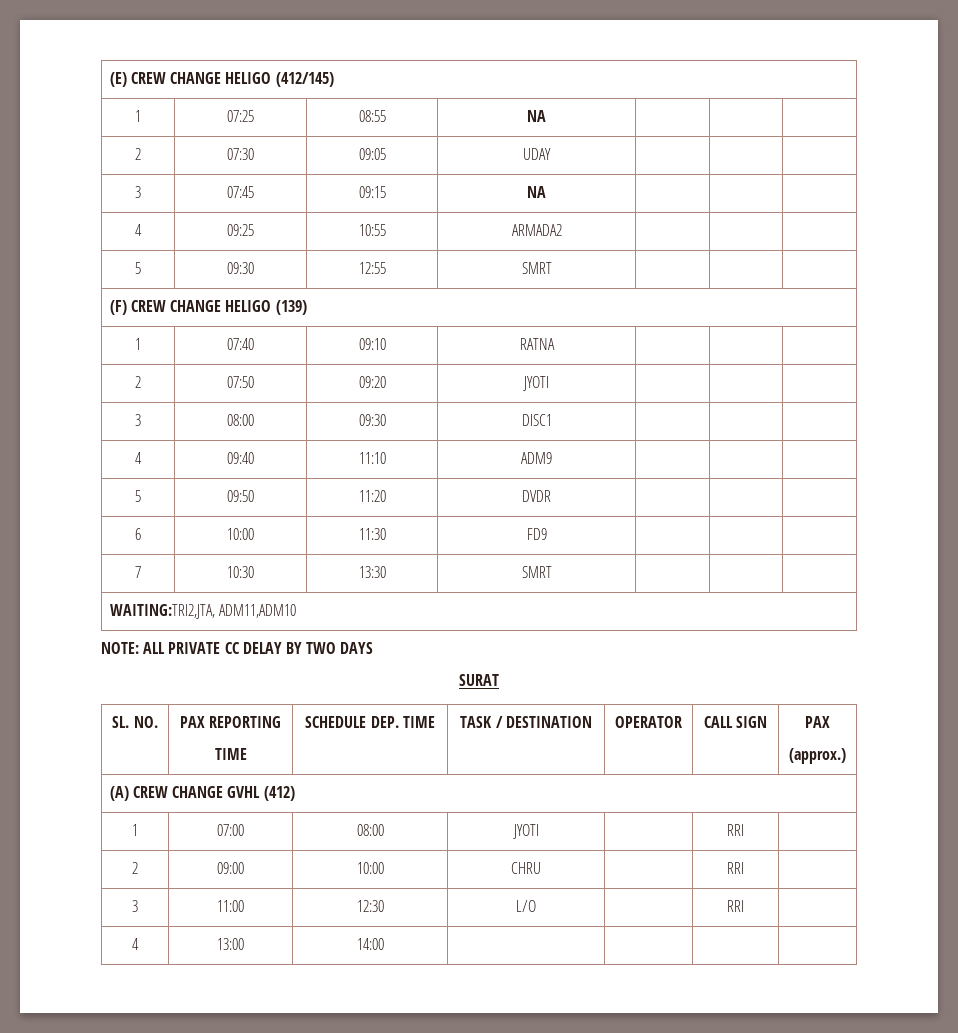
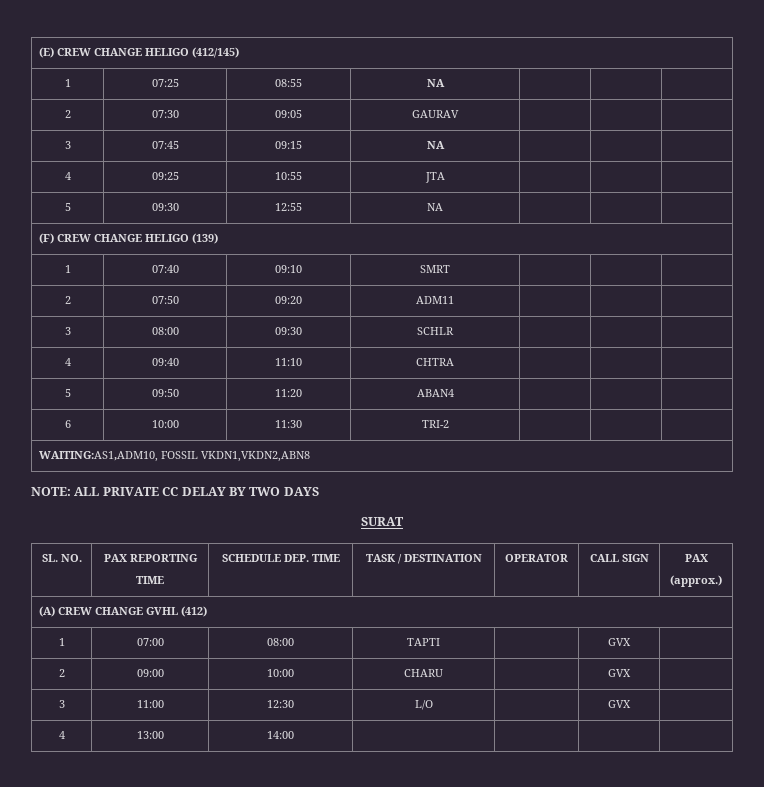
[523,148,552,160] UDAY -> [412,110,459,118] GAURAV
[511,224,562,236] ARMADA2 -> [424,172,445,183] JTA
[521,262,552,274] SMRT -> [427,203,443,211] NA
[519,338,555,350] RATNA -> [420,265,450,273] SMRT
[523,376,549,391] JYOTI -> [416,296,454,304] ADM11
[521,414,552,426] DISC1 -> [417,327,454,335] SCHLR
[521,452,552,464] ADM9 -> [416,358,454,366] CHTRA
[522,490,551,502] DVDR -> [416,389,454,397] ABAN4
[526,528,547,540] [135,566,141,578] [227,566,254,578] [358,566,386,578] [521,566,552,578] [109,604,297,619] FD9 | | | // 7 | 10:30 | 13:30 | SMRT | | | // WAITING:TRI2,JTA, ADM11,ADM10 -> [421,420,449,428] [38,451,310,462] TRI-2 | | | // WAITING:AS1,ADM10, FOSSIL VKDN1,VKDN2,ABN8
[512,824,539,839] [727,824,744,836] JYOTI | | RRI -> [407,638,440,646] [608,638,631,646] TAPTI | | GVX
[511,862,541,874] [727,862,744,874] CHRU | | RRI -> [404,669,443,677] [608,669,631,677] CHARU | | GVX
[727,900,744,912] RRI -> [608,700,631,708] GVX

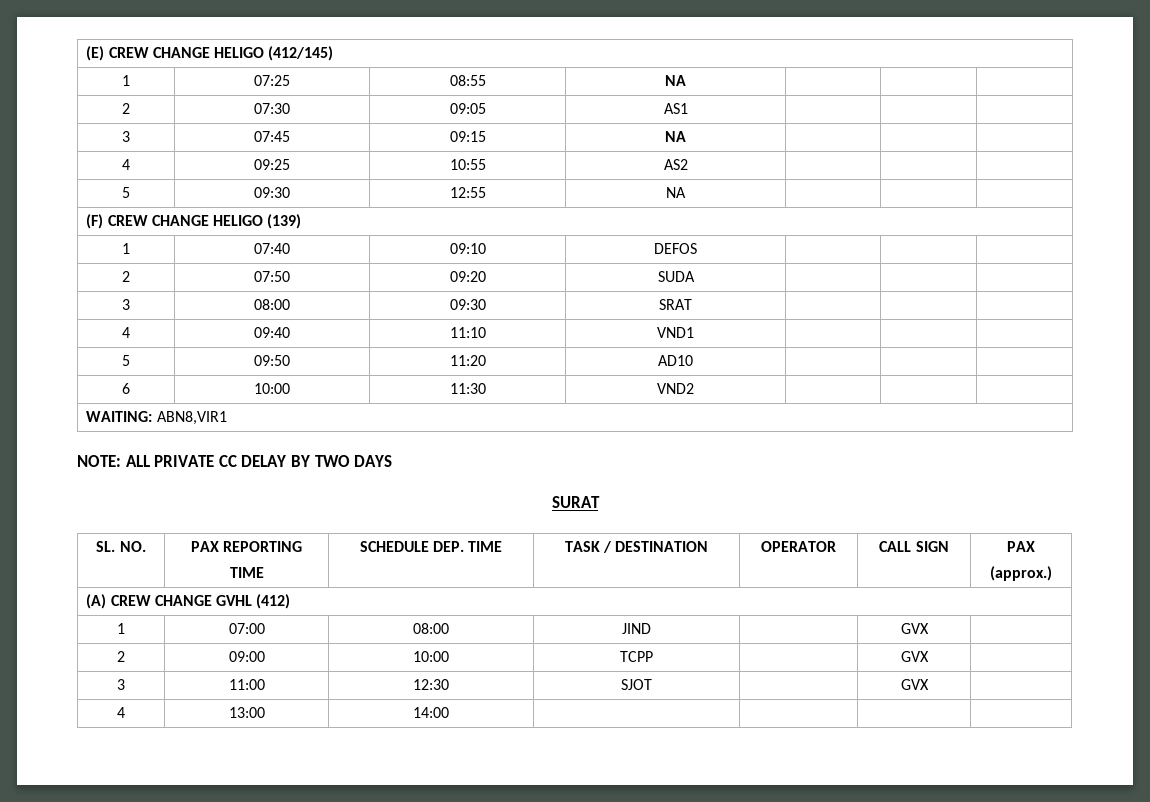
[412,110,459,118] GAURAV -> [663,103,688,114] AS1
[424,172,445,183] JTA -> [663,159,688,170] AS2
[420,265,450,273] SMRT -> [654,243,697,254] DEFOS
[416,296,454,304] ADM11 -> [657,271,695,282] SUDA
[417,327,454,335] SCHLR -> [659,299,692,310] SRAT
[416,358,454,366] CHTRA -> [657,327,694,338] VND1
[416,389,454,397] ABAN4 -> [658,355,693,366] AD10
[421,420,449,428] [38,451,310,462] TRI-2 | | | // WAITING:AS1,ADM10, FOSSIL VKDN1,VKDN2,ABN8 -> [657,383,694,394] [86,411,227,425] VND2 | | | // WAITING: ABN8,VIR1
[407,638,440,646] TAPTI -> [622,623,651,634] JIND
[404,669,443,677] CHARU -> [620,651,653,662] TCPP
[414,700,433,710] L/O -> [621,679,652,690] SJOT

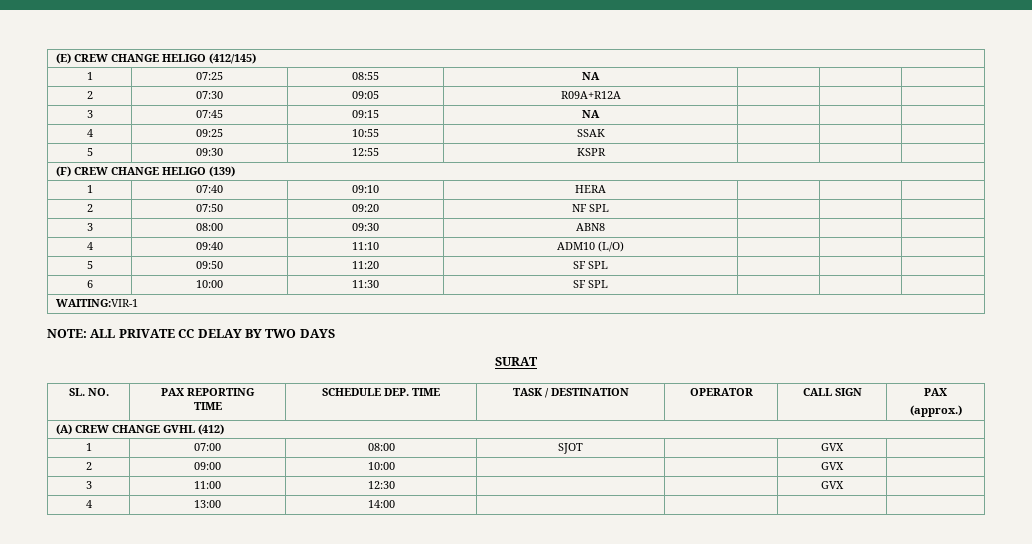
[663,103,688,114] AS1 -> [560,91,621,99] R09A+R12A
[663,159,688,170] AS2 -> [576,129,605,137] SSAK
[666,187,686,198] NA -> [576,148,606,156] KSPR
[654,243,697,254] DEFOS -> [575,185,606,193] HERA
[657,271,695,282] SUDA -> [572,204,609,212] NF SPL
[659,299,692,310] SRAT -> [576,223,605,231] ABN8
[657,327,694,338] VND1 -> [557,241,624,252] ADM10 (L/O)
[658,355,693,366] AD10 -> [573,261,608,269] SF SPL
[657,383,694,394] [86,411,227,425] VND2 | | | // WAITING: ABN8,VIR1 -> [573,280,608,288] [56,299,139,307] SF SPL | | | // WAITING:VIR-1
[622,623,651,634] JIND -> [558,443,583,454] SJOT
[620,651,653,662] TCPP -> (395, 466) none
[621,679,652,690] SJOT -> (395, 485) none

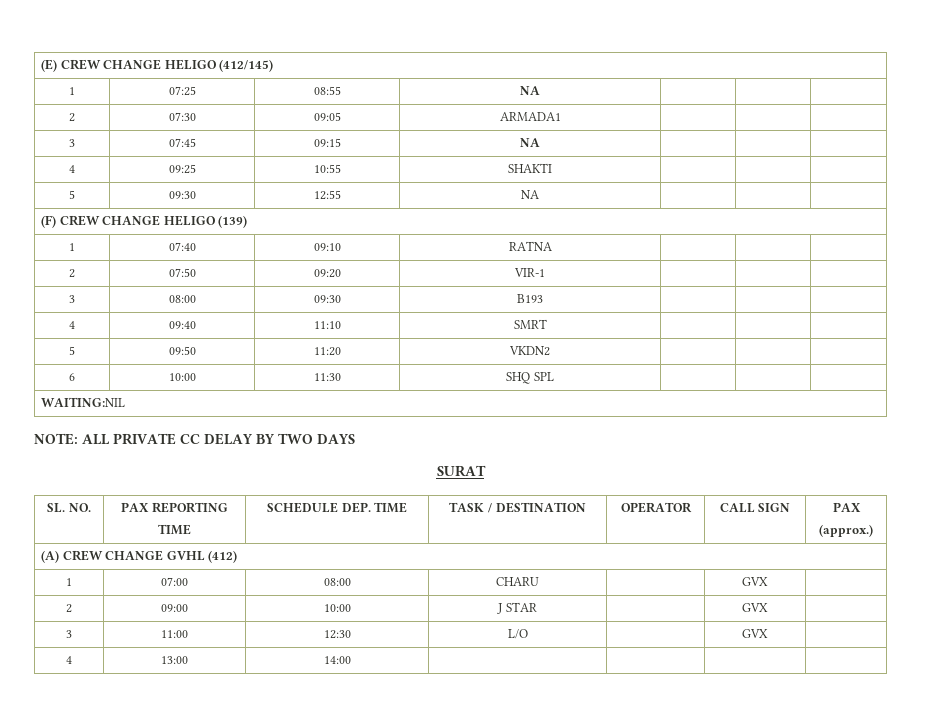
[560,91,621,99] R09A+R12A -> [499,112,561,121] ARMADA1
[576,129,605,137] SSAK -> [508,163,552,173] SHAKTI
[576,148,606,156] KSPR -> [521,190,539,199] NA
[575,185,606,193] HERA -> [508,241,552,251] RATNA
[572,204,609,212] NF SPL -> [514,268,545,277] VIR-1
[576,223,605,231] ABN8 -> [517,294,543,303] B193
[557,241,624,252] ADM10 (L/O) -> [513,319,547,329] SMRT
[573,261,608,269] SF SPL -> [509,346,550,356] VKDN2
[573,280,608,288] [56,299,139,307] SF SPL | | | // WAITING:VIR-1 -> [506,372,554,384] [41,397,126,407] SHQ SPL | | | // WAITING:NIL
[558,443,583,454] SJOT -> [496,577,539,586] CHARU
(395, 466) none -> [497,602,537,614] J STAR
(395, 485) none -> [507,629,528,639] L/O

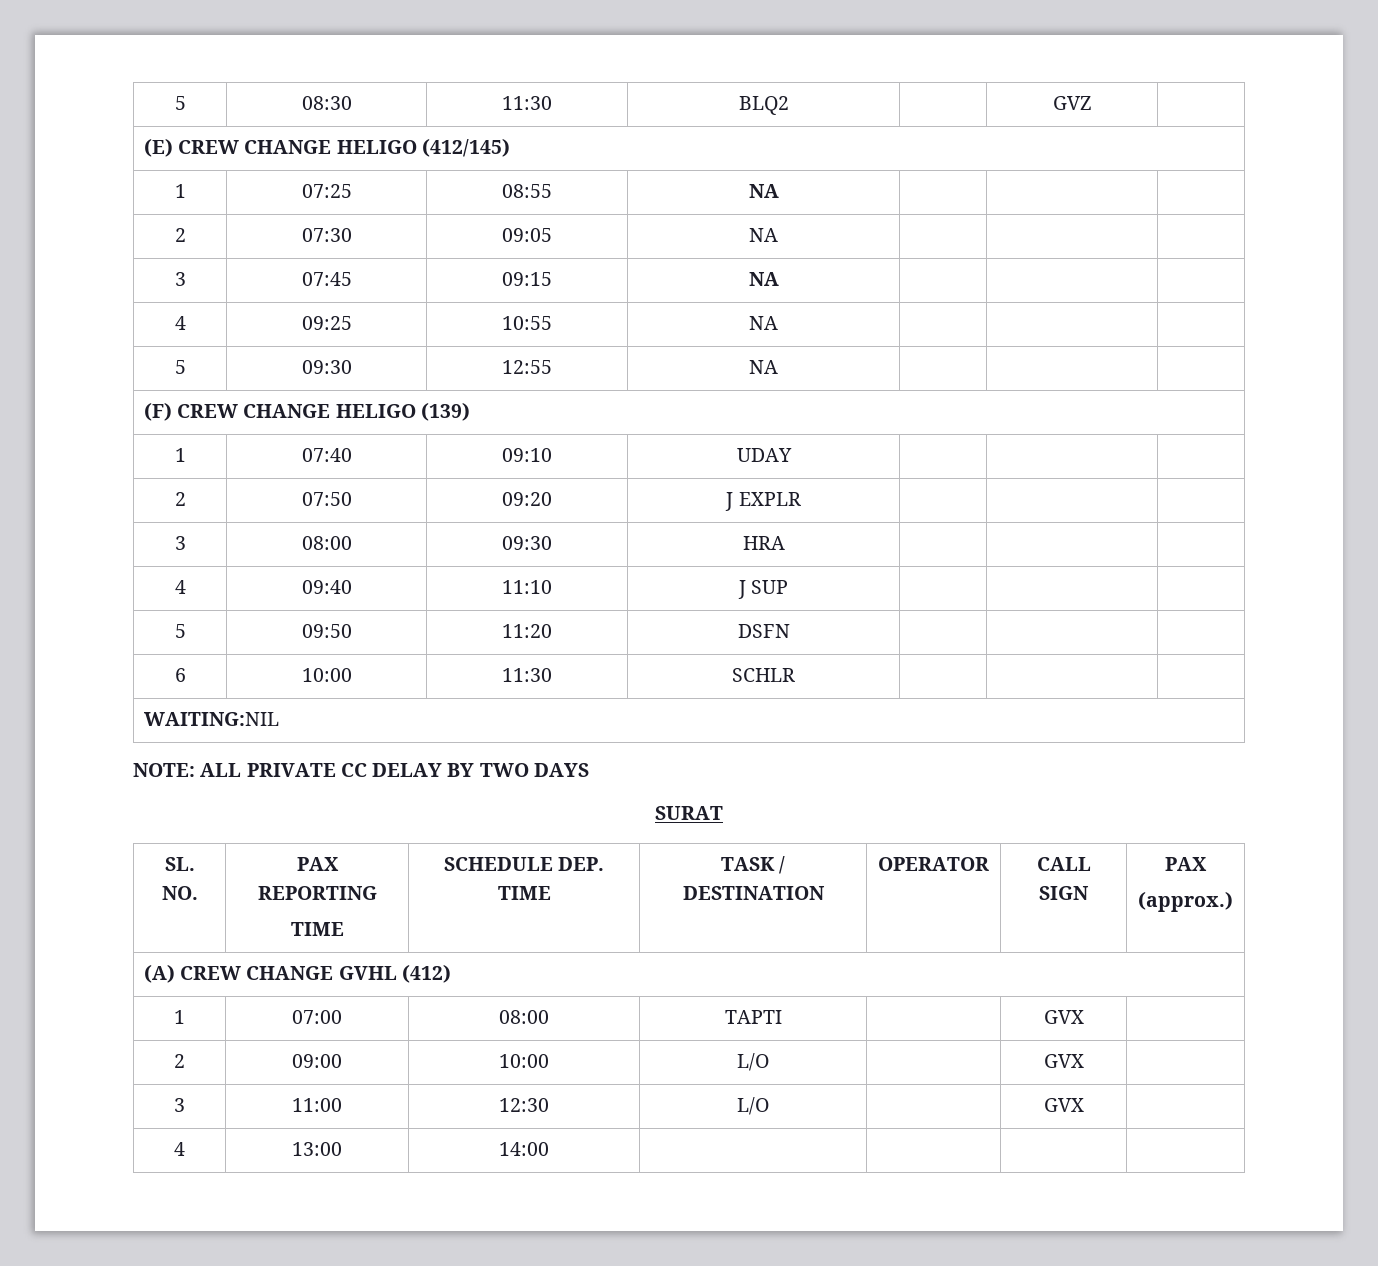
(41, 65) none -> [174,96,186,110] [301,96,352,110] [502,96,552,110] [738,96,789,115] [1052,96,1092,110] 5 | 08:30 | 11:30 | BLQ2 | | GVZ | //
[499,112,561,121] ARMADA1 -> [749,228,778,242] NA
[508,163,552,173] SHAKTI -> [749,316,778,330] NA
[508,241,552,251] RATNA -> [736,448,792,462] UDAY
[514,268,545,277] VIR-1 -> [725,492,801,511] J EXPLR
[517,294,543,303] B193 -> [742,536,785,550] HRA
[513,319,547,329] SMRT -> [737,580,789,599] J SUP
[509,346,550,356] VKDN2 -> [737,624,790,638] DSFN
[506,372,554,384] SHQ SPL -> [732,668,795,682] SCHLR
[496,577,539,586] CHARU -> [724,1010,782,1024] TAPTI
[497,602,537,614] J STAR -> [737,1053,769,1071] L/O

